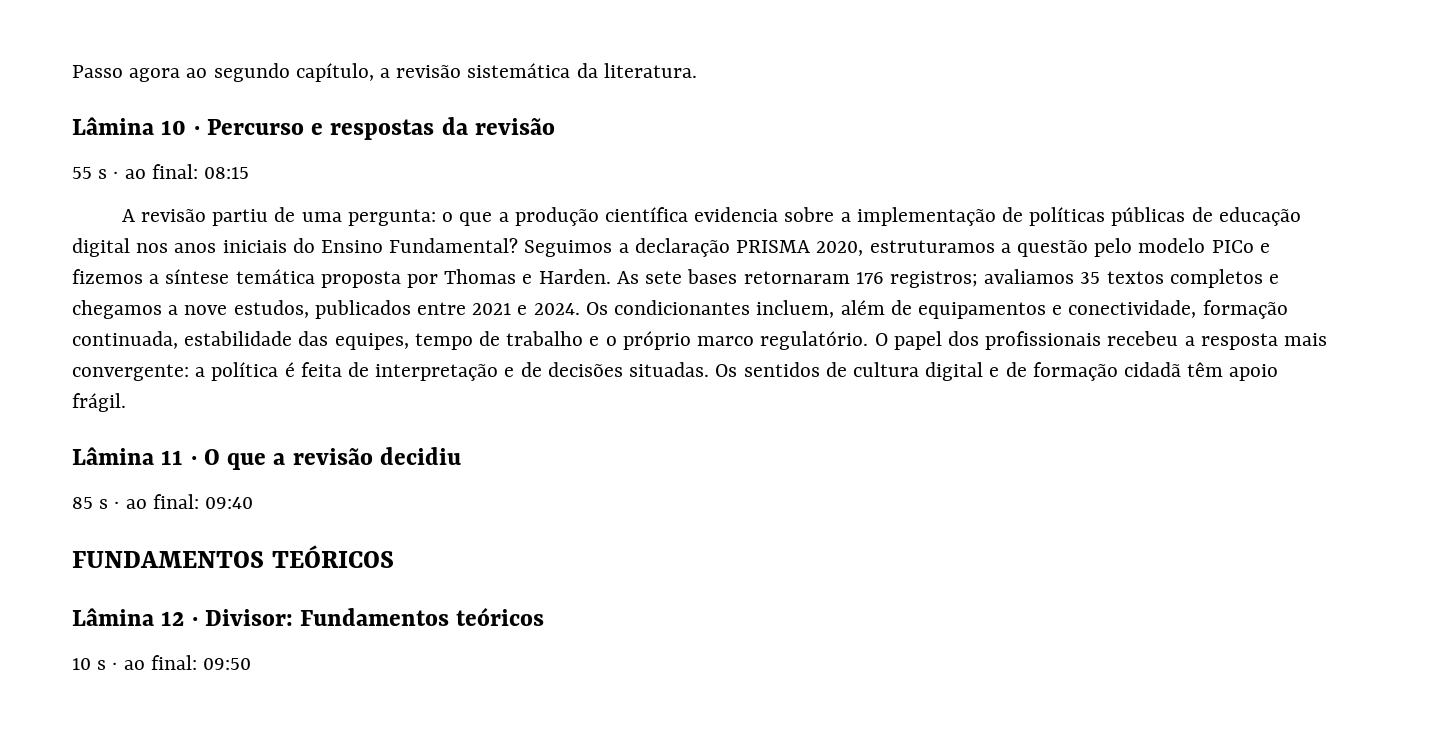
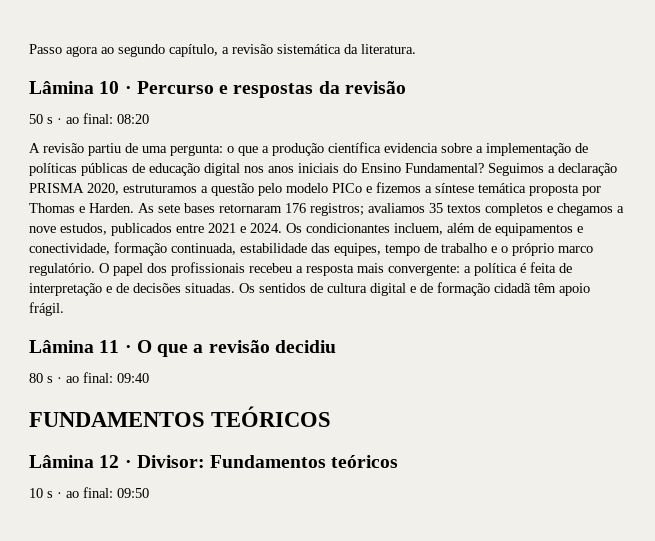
[72,164,250,179] 55 s · ao final: 08:15 -> [29,113,149,124] 50 s · ao final: 08:20
[72,497,93,509] 85 -> [29,373,43,383] 80

